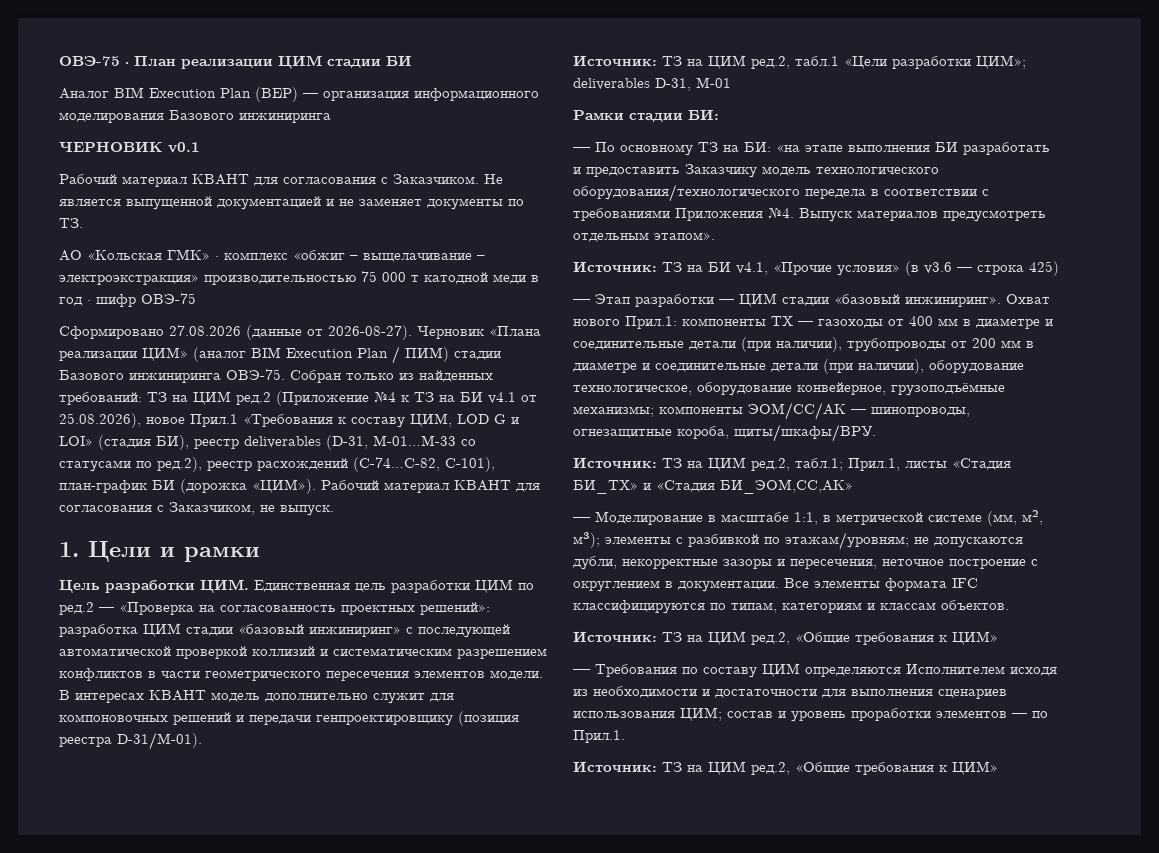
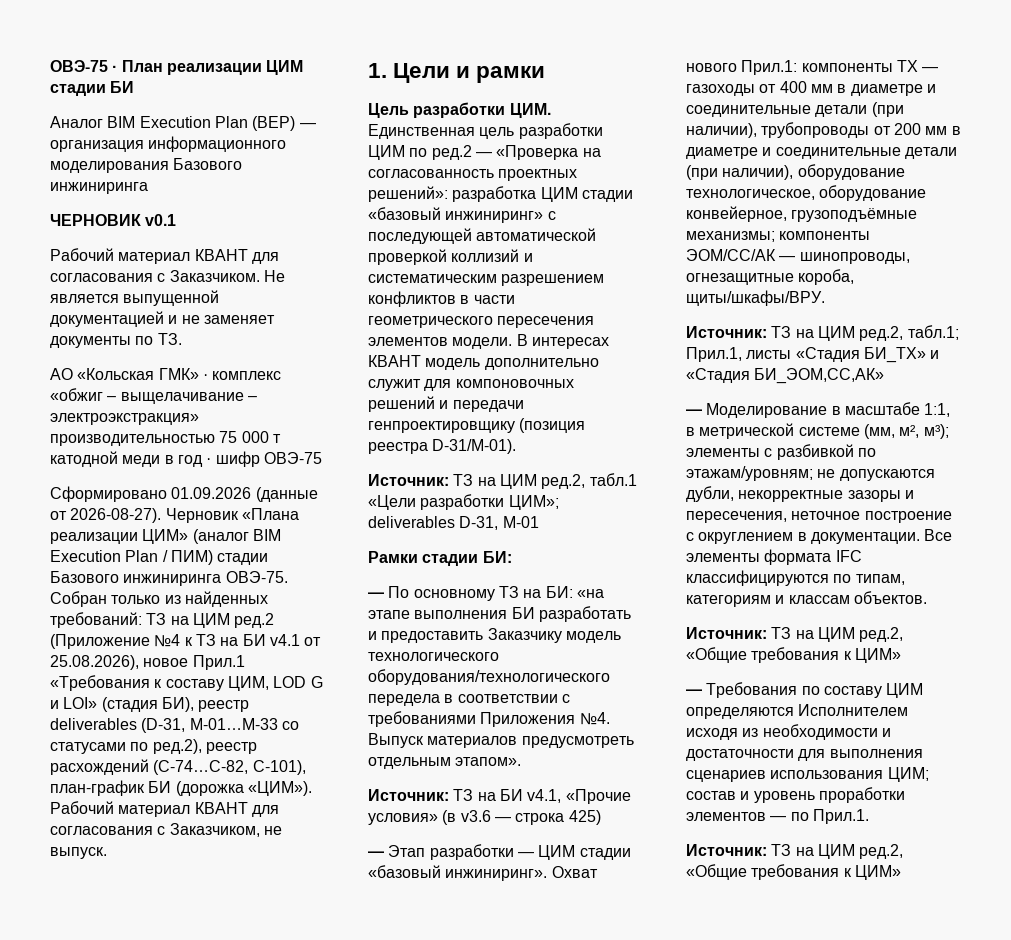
[169,325,241,336] 27.08.2026 -> [171,487,252,499] 01.09.2026

